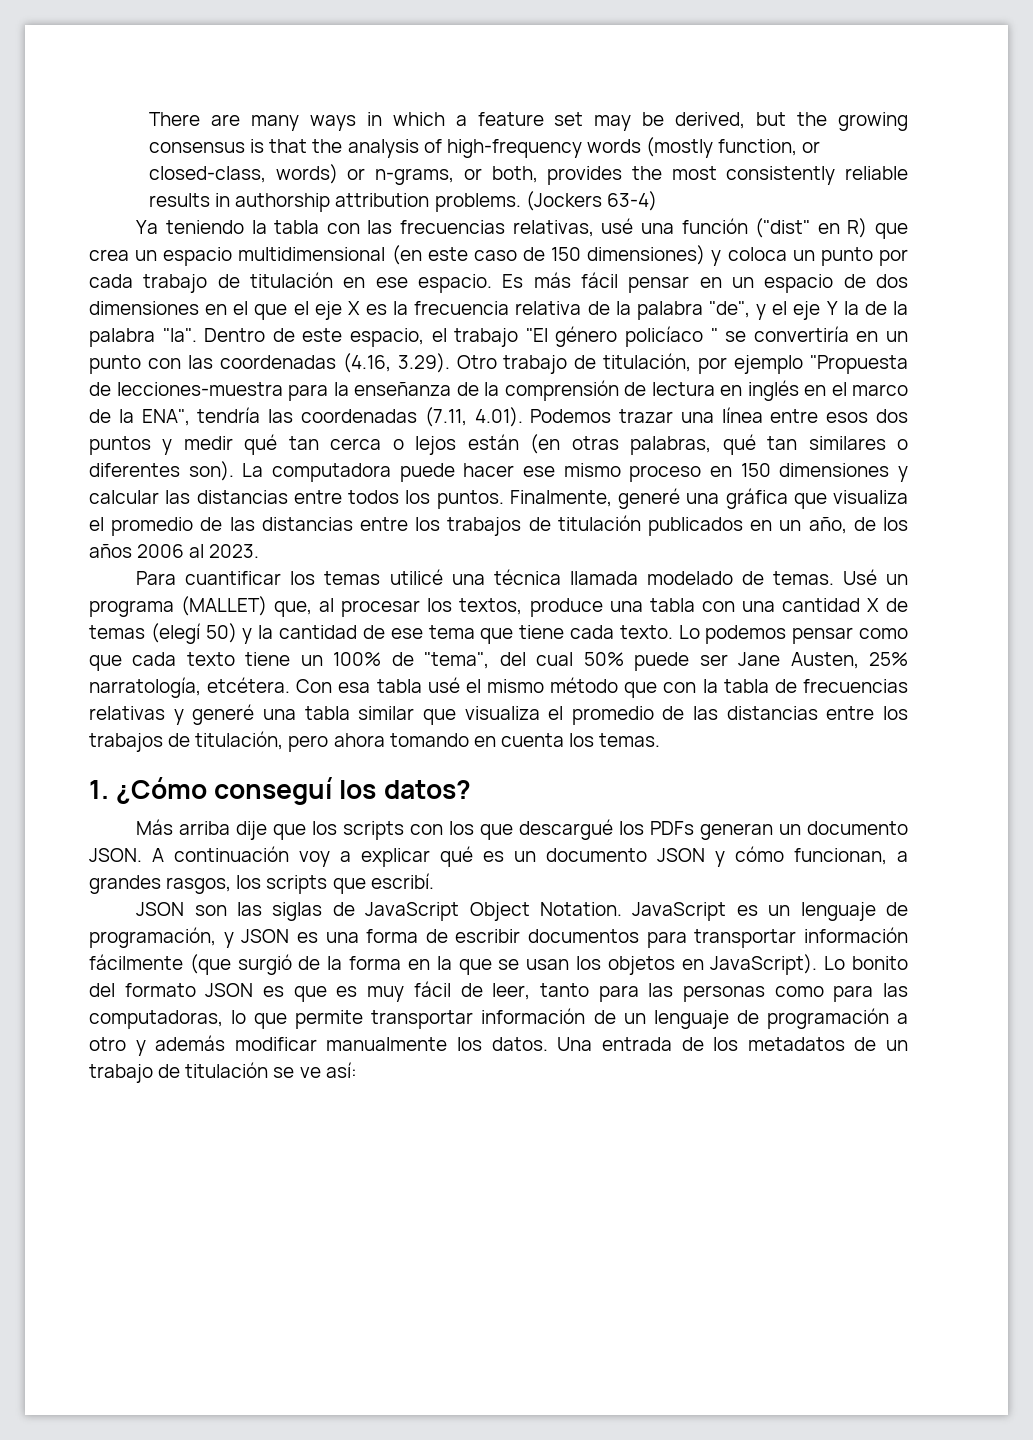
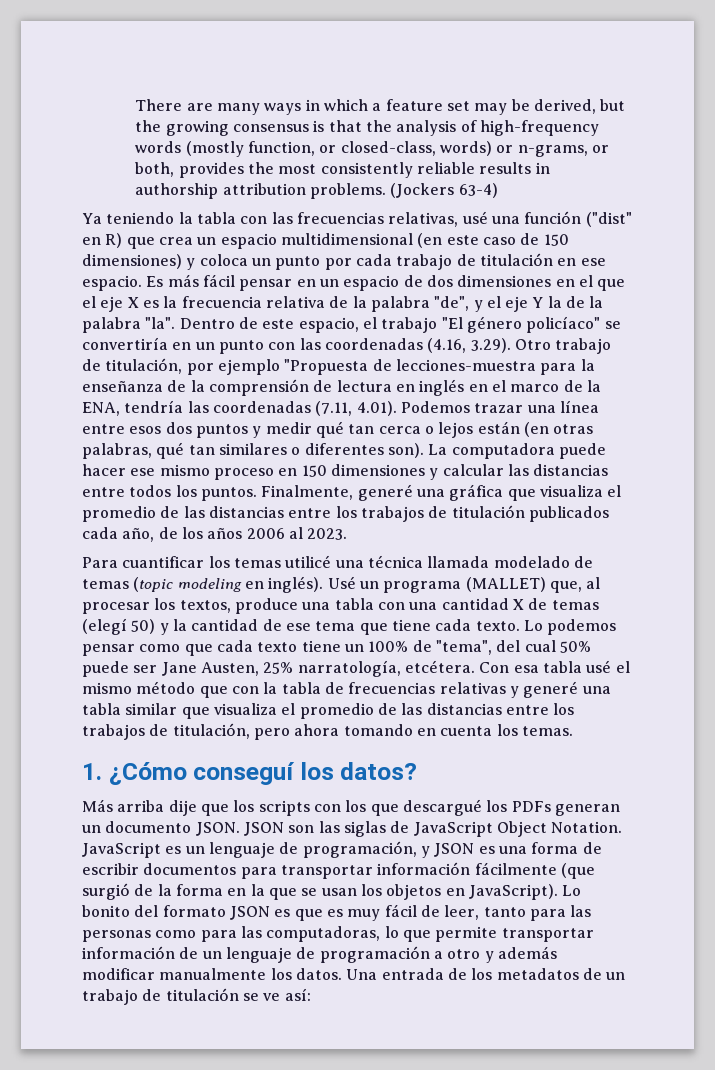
[625,326,718,347] policíaco " -> [526,316,601,333] policíaco"
[141,409,190,426] ENA", -> [82,402,120,416] ENA,
[750,520,802,531] en un -> [82,527,118,539] cada
[772,571,834,585] temas. -> [82,576,324,593] temas (topic modeling en inglés).
[152,846,908,867] [89,873,434,894] A continuación voy a explicar qué es un documento JSON y cómo funcionan, a grandes rasgos, los scripts que escribí. // -> (240, 829) none

